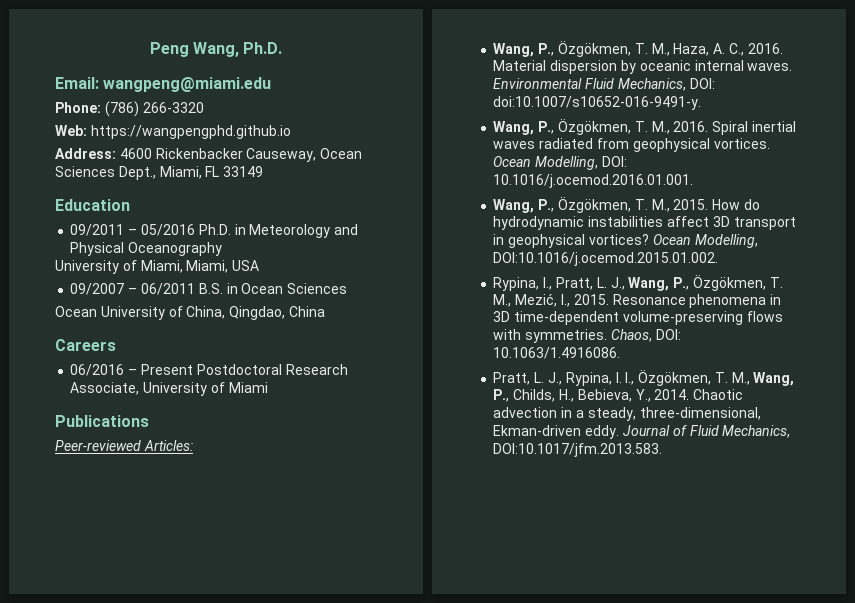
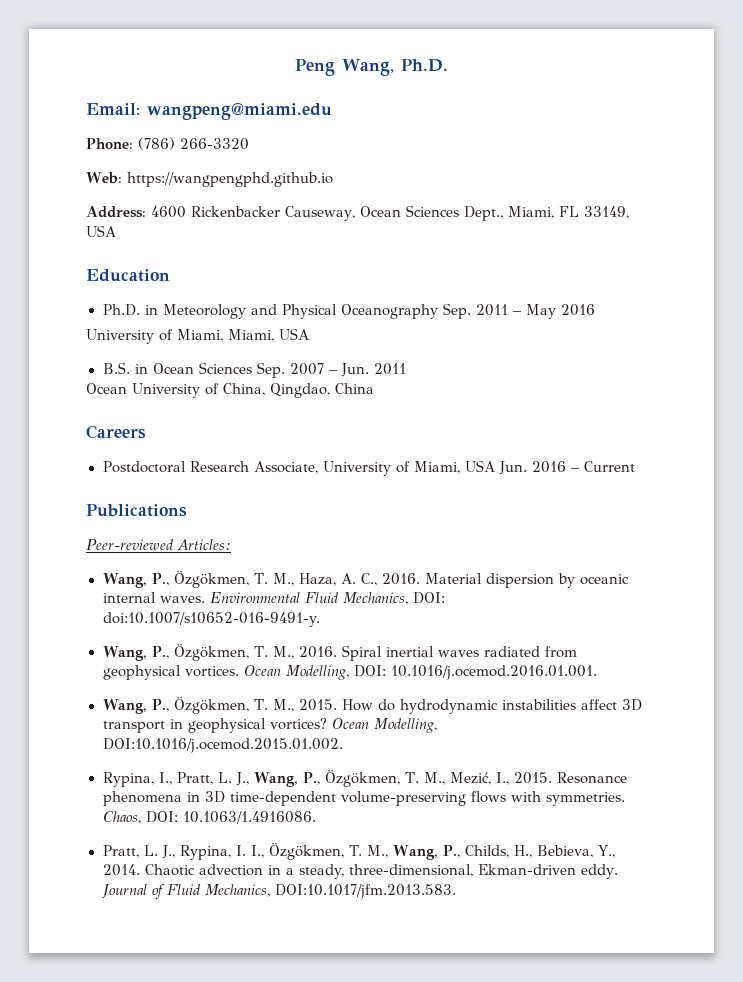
[223,166,264,177] 33149 -> [583,206,629,219] [86,225,116,237] 33149, USA
[70,224,195,236] 09/2011 – 05/2016 -> (170, 275) none
(223, 249) none -> [442,303,595,319] Sep. 2011 – May 2016
[70,283,195,295] 09/2007 – 06/2011 -> (309, 334) none
(348, 288) none -> [256,362,406,378] Sep. 2007 – Jun. 2011
[70,364,193,376] 06/2016 – Present -> (146, 432) none
[228,382,268,393] Miami -> [413,460,635,475] Miami, USA Jun. 2016 – Current

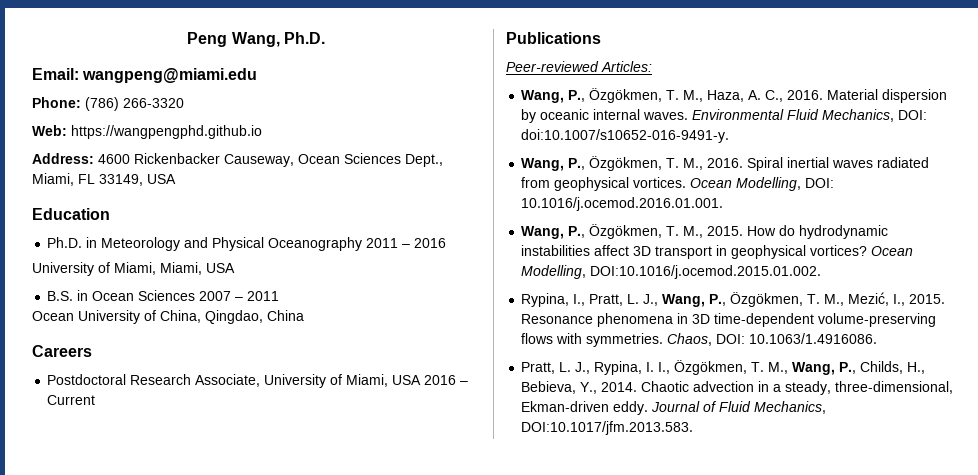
[442,303,471,319] Sep. -> (363, 244) none
[525,304,556,319] May -> (411, 246) none
[256,362,285,378] Sep. -> (196, 295) none
[340,363,369,377] Jun. -> (244, 299) none
[498,461,527,475] Jun. -> (422, 380) none

